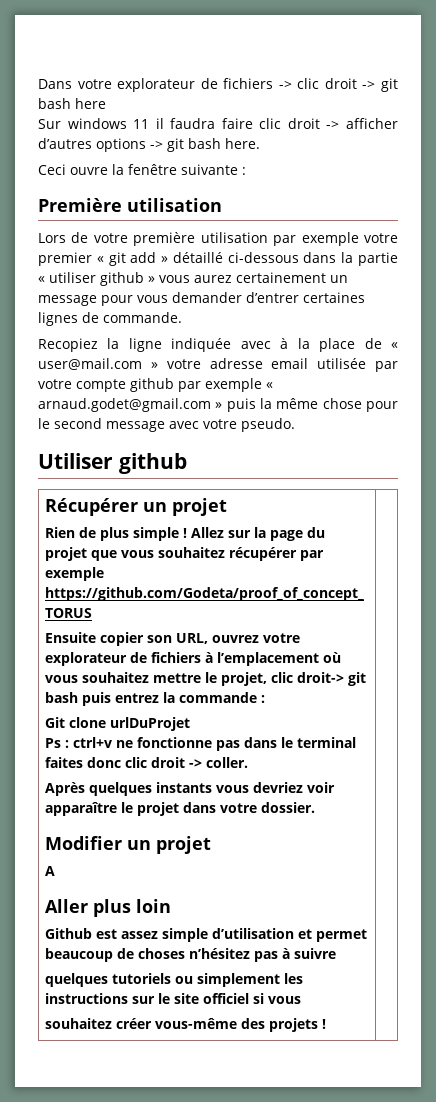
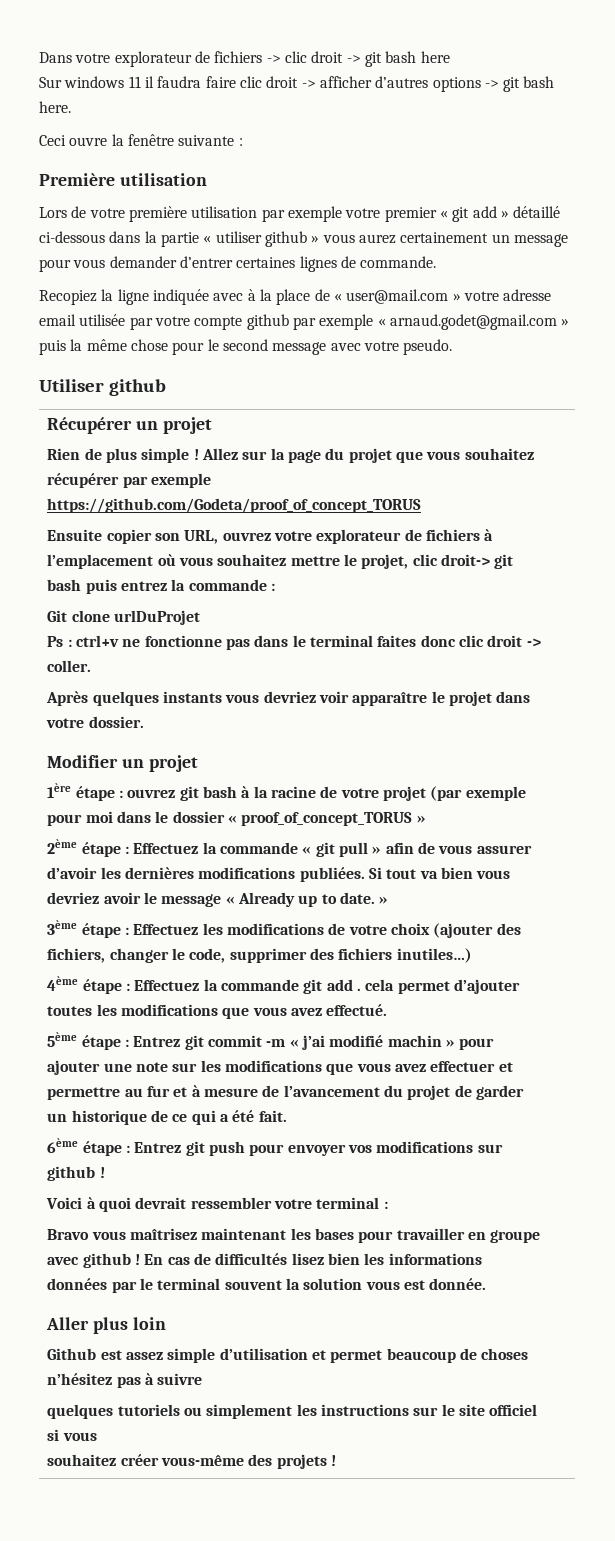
[45,866,56,876] A -> [47,783,526,801] [47,811,426,826] [47,839,532,857] [47,867,511,882] [47,892,389,907] [47,920,521,938] [47,948,472,963] [47,976,520,994] [47,1004,388,1019] [47,1032,495,1050] [47,1060,513,1075] [47,1085,524,1100] [47,1110,287,1125] [47,1138,503,1156] [47,1166,105,1181] [46,1197,388,1212] [47,1228,541,1243] [47,1253,482,1268] [47,1278,487,1293] 1ère étape : ouvrez git bash à la racine de votre projet (par exemple pour moi dans le dossier « proof_of_concept_TORUS » // 2ème étape : Effectuez la commande « git pull » afin de vous assurer d’avoir les dernières modifications publiées. Si tout va bien vous devriez avoir le message « Already up to date. » // 3ème étape : Effectuez les modifications de votre choix (ajouter des fichiers, changer le code, supprimer des fichiers inutiles…) // 4ème étape : Effectuez la commande git add . cela permet d’ajouter toutes les modifications que vous avez effectué. // 5ème étape : Entrez git commit -m « j’ai modifié machin » pour ajouter une note sur les modifications que vous avez effectuer et permettre au fur et à mesure de l’avancement du projet de garder un historique de ce qui a été fait. // 6ème étape : Entrez git push pour envoyer vos modifications sur github ! // Voici à quoi devrait ressembler votre terminal : // Bravo vous maîtrisez maintenant les bases pour travailler en groupe avec github ! En cas de difficultés lisez bien les informations données par le terminal souvent la solution vous est donnée.

